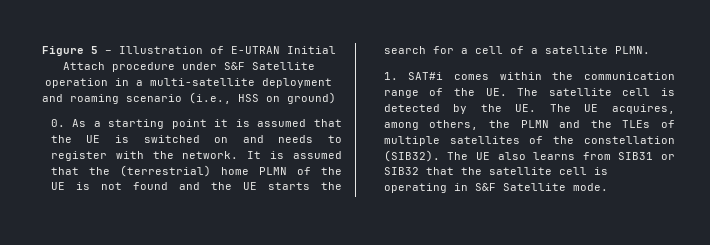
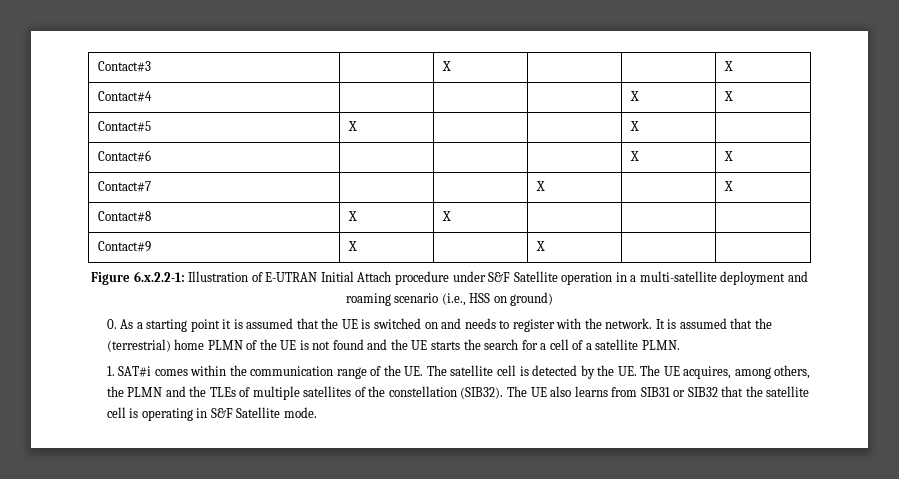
[41,46,112,56] Figure 5 – -> [97,61,151,72] [441,61,451,71] [723,61,733,71] [97,91,152,102] [629,91,639,101] [723,91,733,101] [97,121,151,132] [347,121,357,131] [629,121,639,131] [97,150,151,162] [629,151,639,161] [723,151,733,161] [97,181,151,192] [535,181,545,191] [723,181,733,191] [97,211,151,222] [347,211,357,221] [441,211,451,221] [97,241,151,252] [347,241,357,251] [535,241,545,251] [91,271,185,285] Contact#3 | | X | | | X // Contact#4 | | | | X | X // Contact#5 | X | | | X | // Contact#6 | | | | X | X // Contact#7 | | | X | | X // Contact#8 | X | X | | | // Contact#9 | X | | X | | // Figure 6.x.2.2-1:

